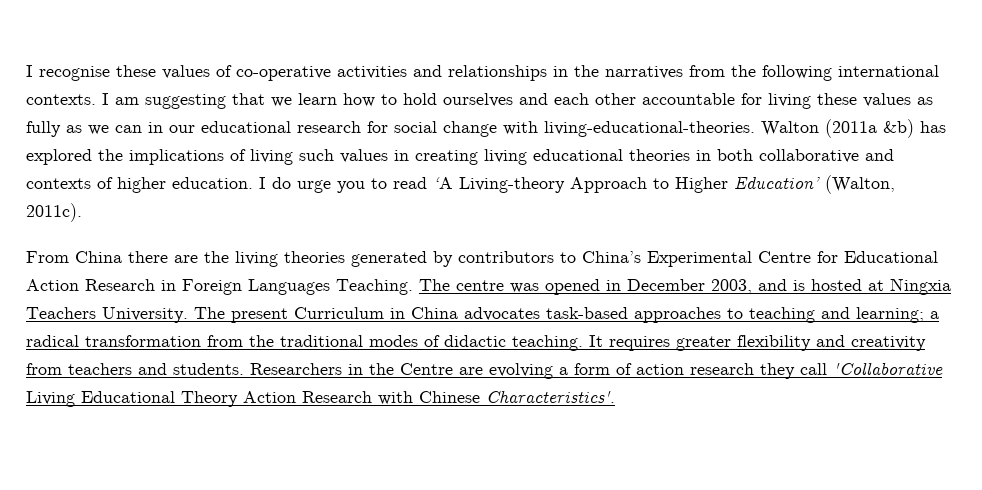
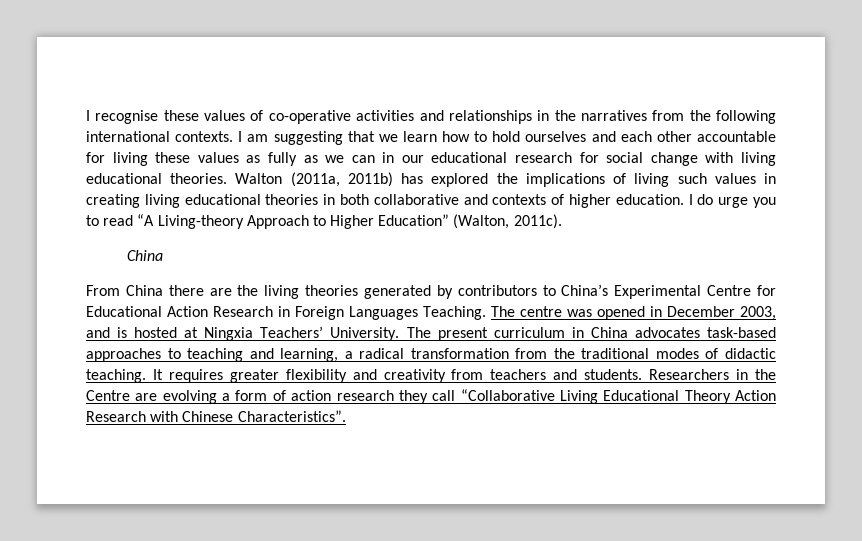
[544,119,914,138] living-educational-theories. Walton (2011a &b) -> [741,152,776,166] [86,172,393,187] living educational theories. Walton (2011a, 2011b)
[433,177,453,189] ‘A -> [137,214,155,226] “A
[734,176,820,189] Education’ -> [378,214,450,226] Education”
(82, 212) none -> [126,250,163,261] // China
[26,307,96,319] Teachers -> [260,326,324,338] Teachers’
[294,307,384,319] Curriculum -> [493,327,565,338] curriculum
[856,307,924,323] learning; -> [280,348,339,362] learning,
[833,362,943,375] 'Collaborative -> [460,389,555,401] “Collaborative
[486,390,615,403] Characteristics'. -> [237,410,346,422] Characteristics”.

